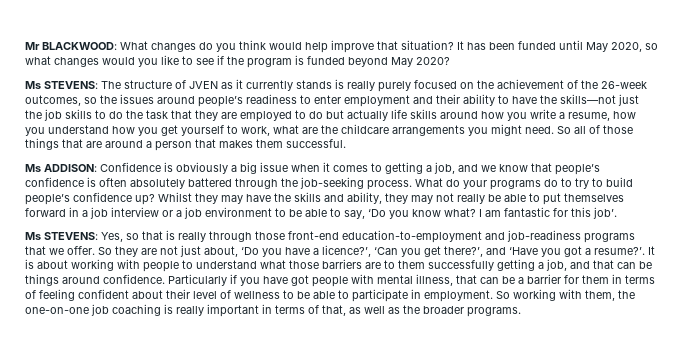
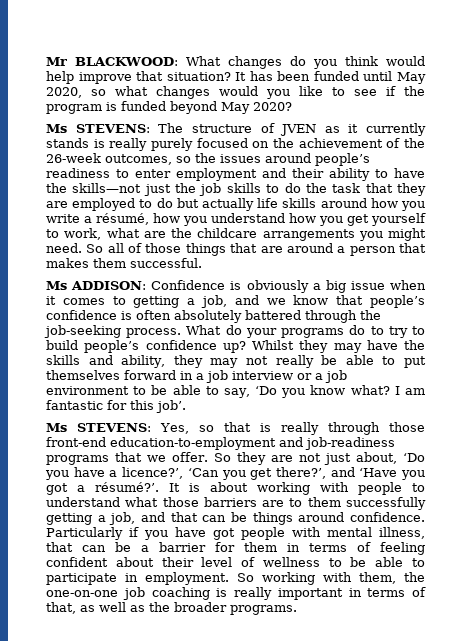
[568,112,610,121] resume, -> [96,213,149,225] résumé,
[594,247,645,255] resume?’. -> [95,482,159,492] résumé?’.

